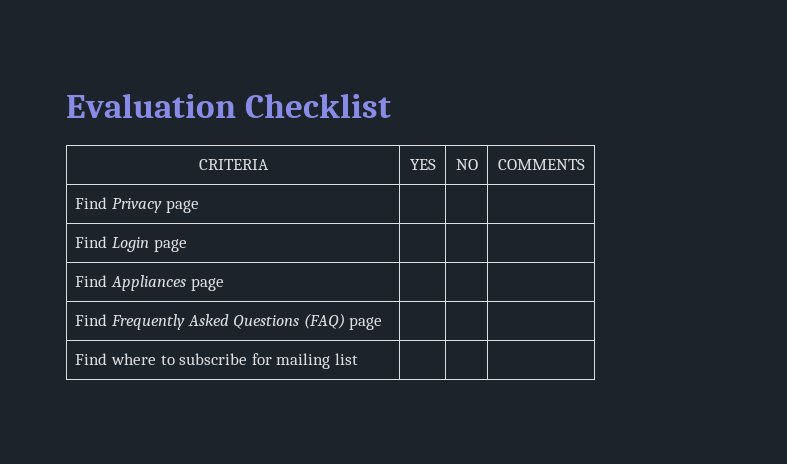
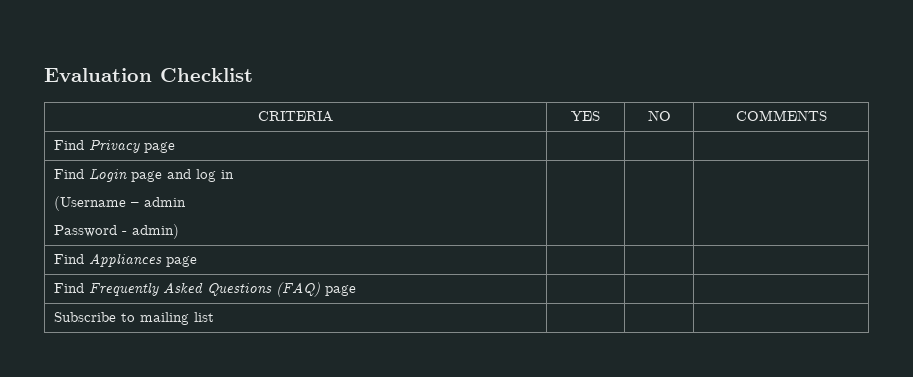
(187, 245) none -> [167,169,235,182] [54,196,187,211] [54,224,180,239] and log in // (Username – admin // Password - admin)
[75,353,272,365] Find where to subscribe for -> [54,312,136,322] Subscribe to

